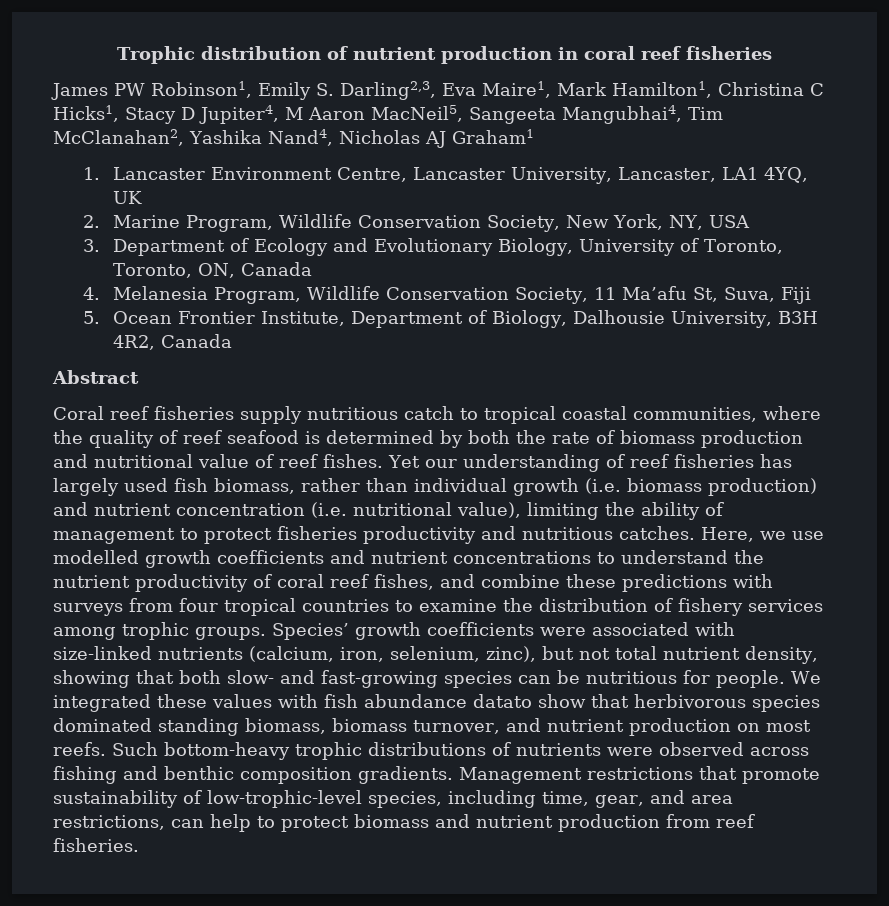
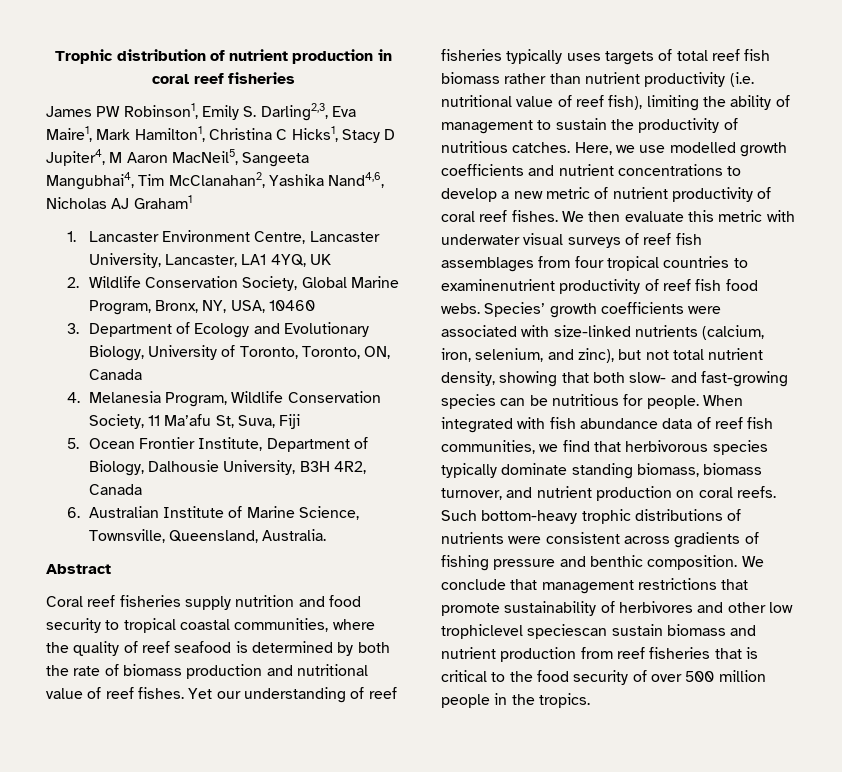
[267,129,333,146] Nand4, -> [328,172,385,188] Nand4,6,
[113,214,751,232] Marine Program, Wildlife Conservation Society, New York, NY, USA -> [88,276,399,291] [88,300,315,315] Wildlife Conservation Society, Global Marine Program, Bronx, NY, USA, 10460
(233, 341) none -> [67,506,359,520] [88,529,327,543] // 6. Australian Institute of Marine Science, Townsville, Queensland, Australia.
[307,406,454,420] nutritious catch -> [235,595,361,607] [46,618,101,633] nutrition and food security
[759,454,792,468] [53,478,817,496] [53,502,521,518] has largely used fish biomass, rather than individual growth (i.e. biomass production) and nutrient concentration (i.e. nutritional value), -> [506,49,771,65] [441,72,754,87] [441,95,643,110] typically uses targets of total reef fish biomass rather than nutrient productivity (i.e. nutritional value of reef fish),
[204,526,516,544] protect fisheries productivity and -> [555,118,738,133] sustain the productivity of
[621,550,764,564] understand the -> [441,187,609,202] develop a new metric of
[374,574,773,592] [53,603,123,616] fishes, and combine these predictions with surveys -> [511,210,795,222] [441,233,702,248] [441,257,534,272] fishes. We then evaluate this metric with underwater visual surveys of reef fish assemblages
[419,598,823,616] [53,622,266,640] examine the distribution of fishery services among trophic groups. -> [441,279,758,294] [441,303,480,314] examinenutrient productivity of reef fish food webs.
(480, 654) none -> [547,349,574,360] and
[791,671,821,684] [53,694,586,712] We integrated these values with fish abundance datato show -> [702,395,743,406] [441,417,774,433] [441,440,590,454] When integrated with fish abundance data of reef fish communities, we find
[53,718,152,732] dominated -> [441,463,568,478] typically dominate
[765,720,811,732] most -> [698,487,733,498] coral
[659,742,809,756] [53,766,582,784] observed across fishing and benthic composition gradients. Management -> [545,532,759,548] [441,555,764,571] [441,579,634,594] consistent across gradients of fishing pressure and benthic composition. We conclude that management
[207,790,733,808] [53,814,349,832] low-trophic-level species, including time, gear, and area restrictions, can help to protect -> [618,601,793,613] [441,624,663,639] herbivores and other low trophiclevel speciescan sustain
[53,838,139,852] fisheries. -> [649,647,758,659] [441,670,766,685] [441,693,590,708] fisheries that is critical to the food security of over 500 million people in the tropics.

